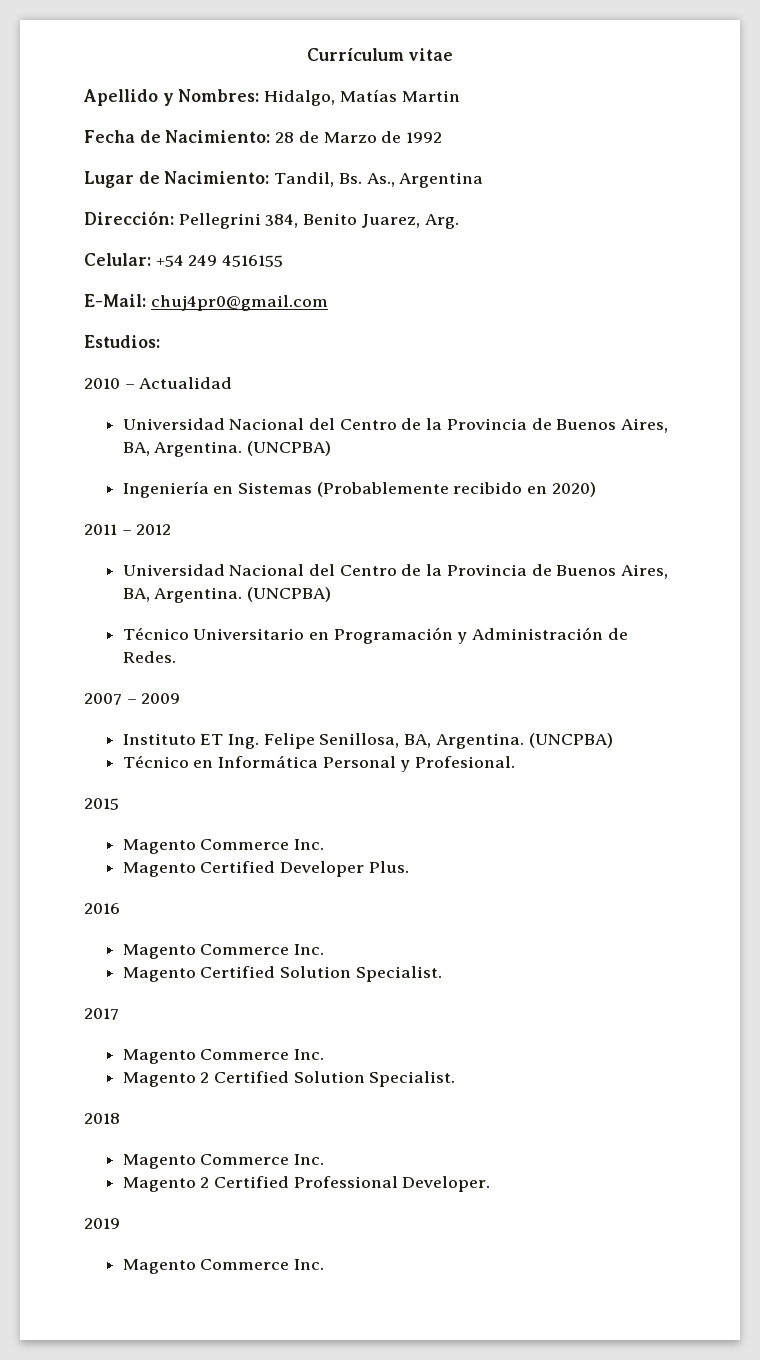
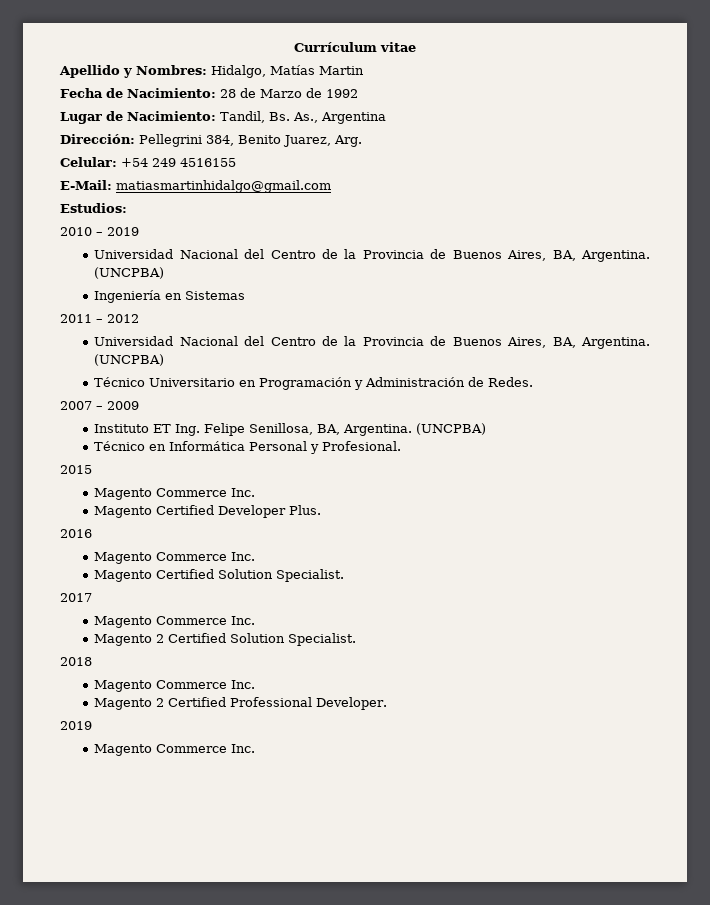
[150,295,328,311] chuj4pr0@gmail.com -> [116,180,331,193] matiasmartinhidalgo@gmail.com
[139,377,233,389] Actualidad -> [107,227,139,236] 2019
[316,482,596,497] (Probablemente recibido en 2020) -> (246, 295) none

